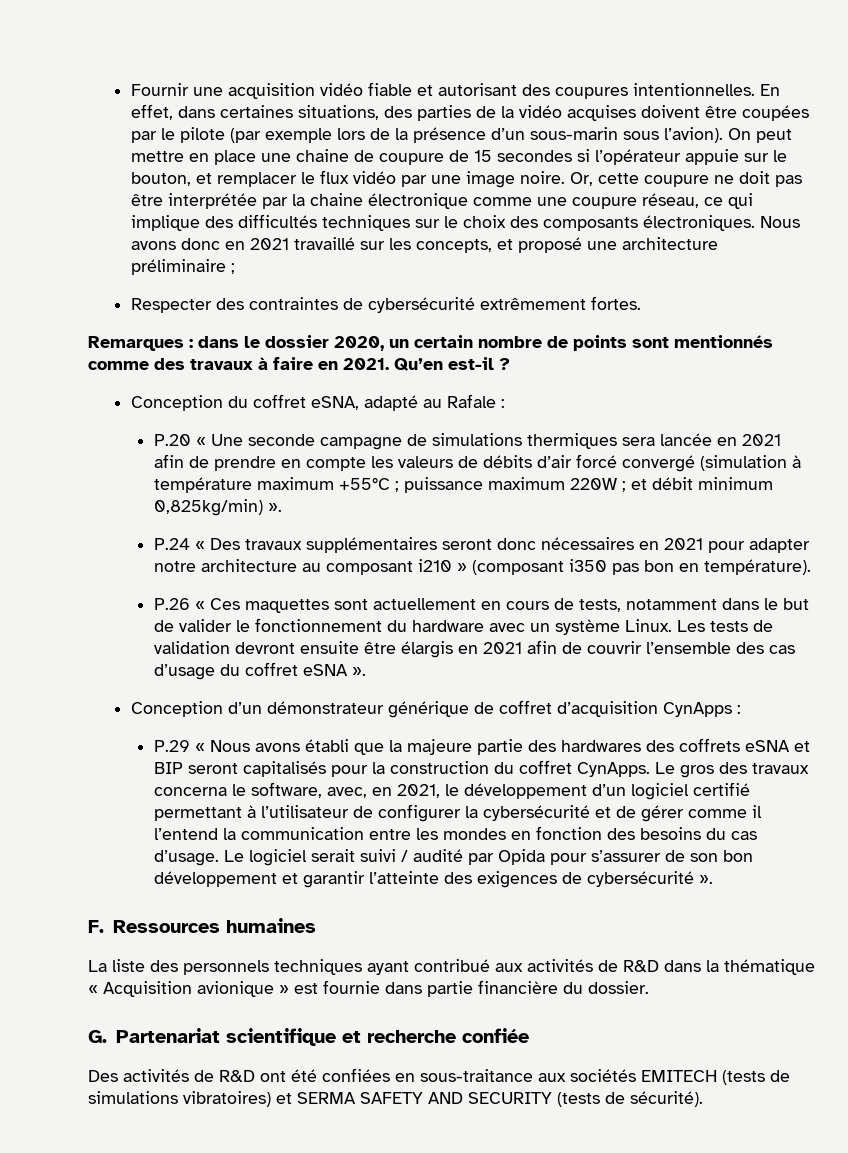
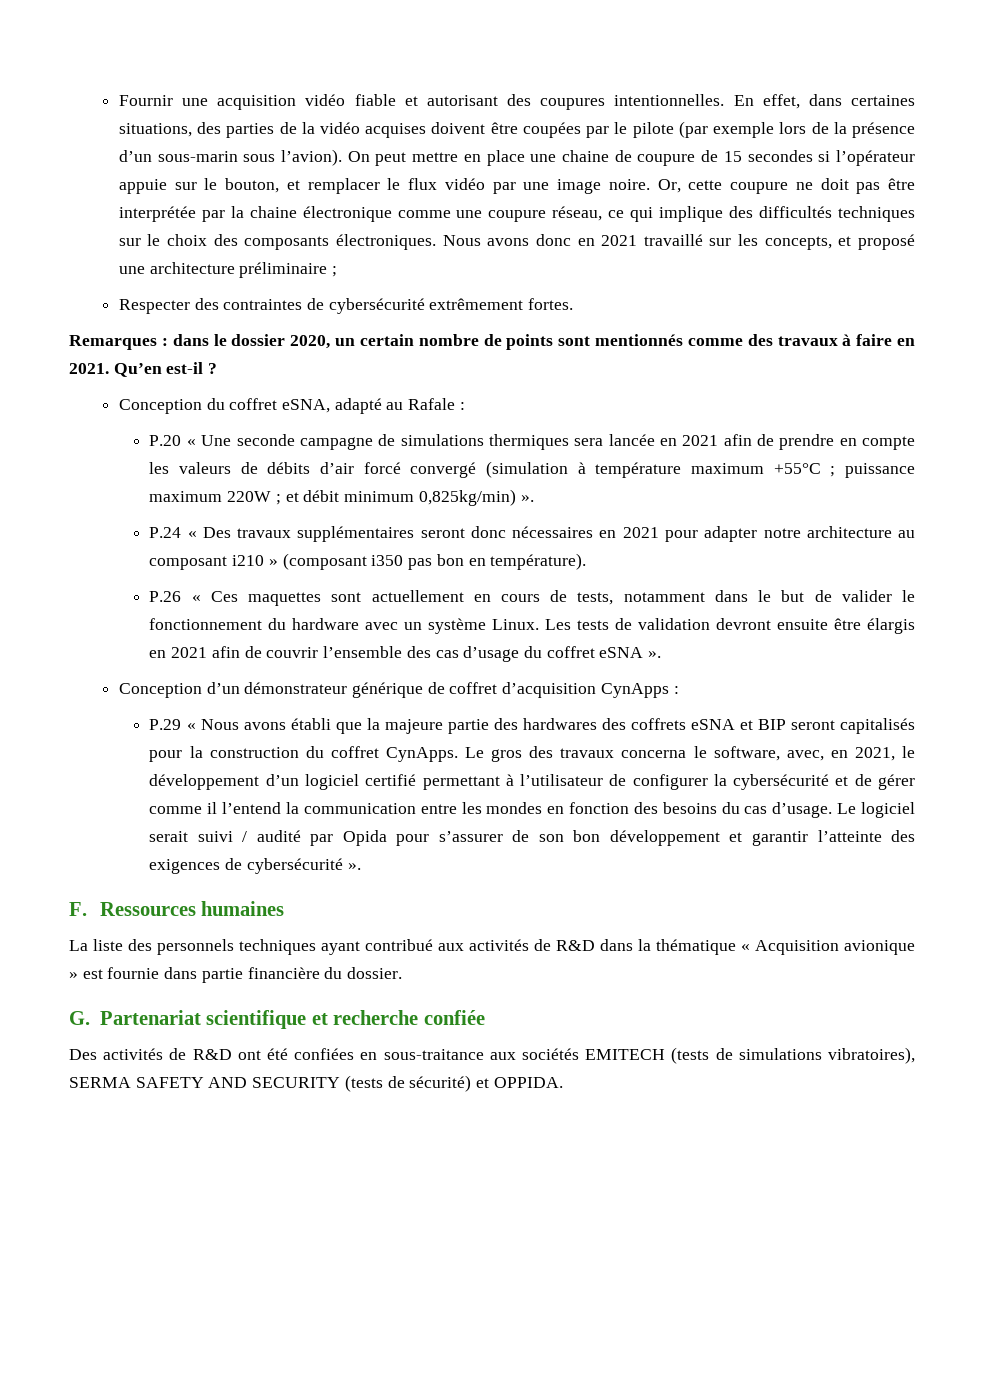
[183,1091,292,1107] vibratoires) et -> [828,1047,916,1064] vibratoires),
[630,1091,703,1107] sécurité). -> [409,1075,563,1092] sécurité) et OPPIDA.

